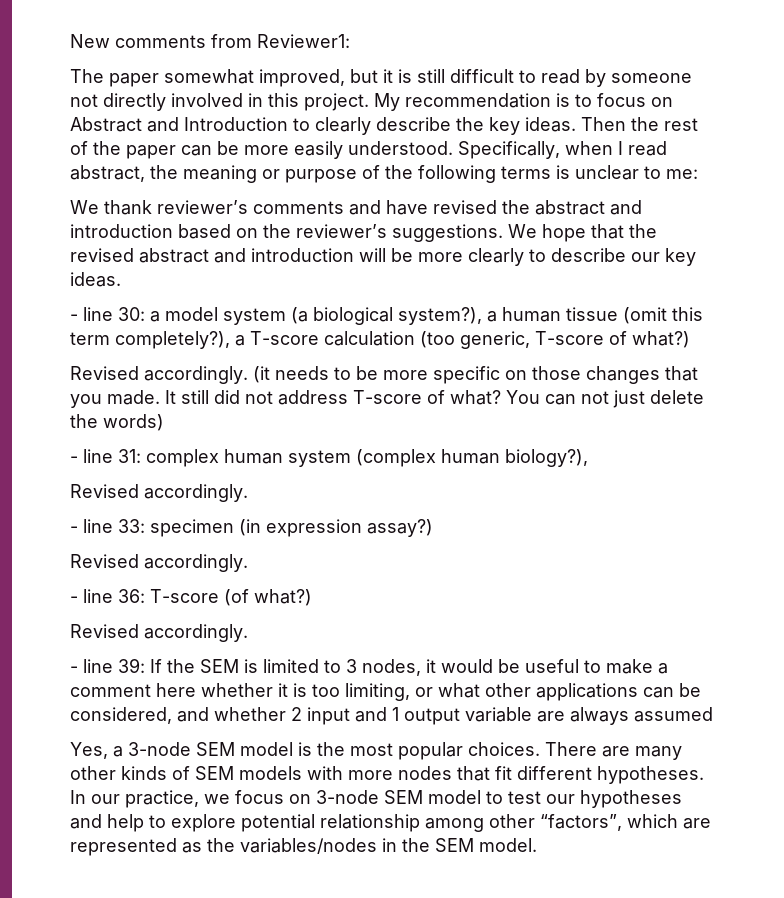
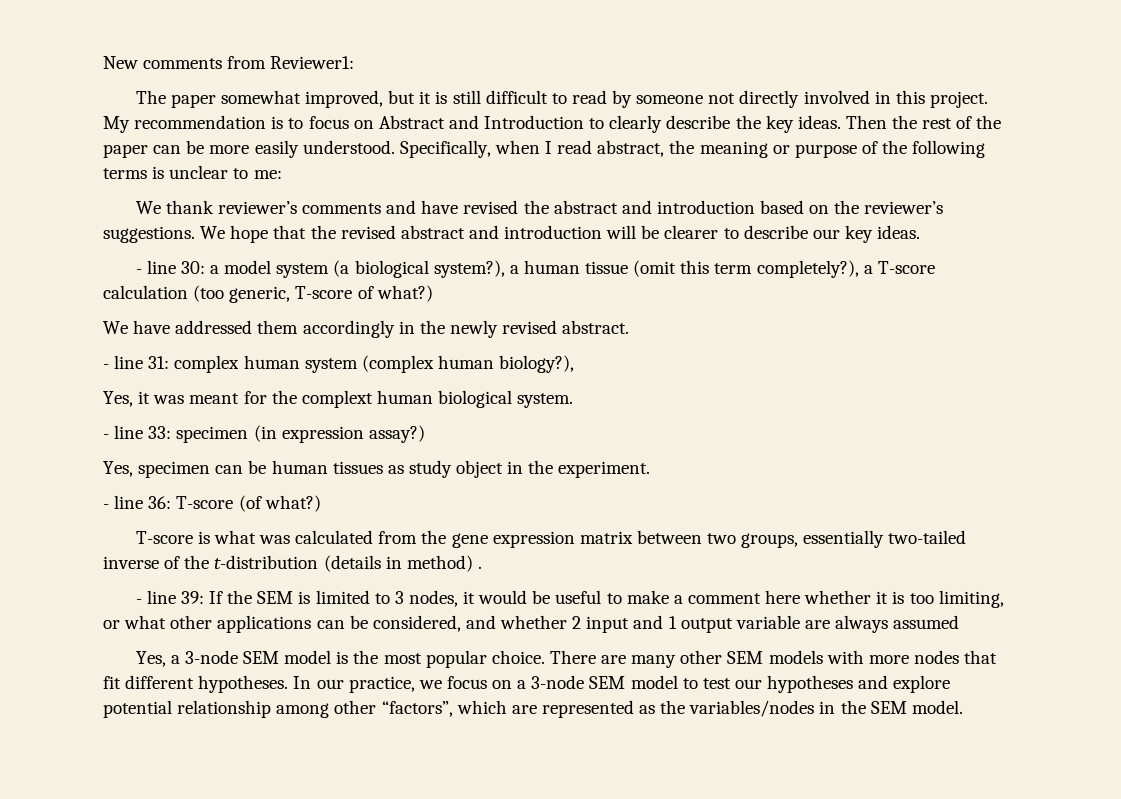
[418,248,524,266] more clearly -> [664,225,719,239] clearer
[70,366,698,384] [70,390,704,408] [70,414,164,431] Revised accordingly. (it needs to be more specific on those changes that you made. It still did not address T-score of what? You can not just delete the words) -> [103,320,630,338] We have addressed them accordingly in the newly revised abstract.
[70,484,248,502] Revised accordingly. -> [103,390,574,408] Yes, it was meant for the complext human biological system.
[70,554,248,572] Revised accordingly. -> [103,460,651,478] Yes, specimen can be human tissues as study object in the experiment.
[70,624,248,642] Revised accordingly. -> [135,530,967,548] [103,555,482,572] T-score is what was calculated from the gene expression matrix between two groups, essentially two-tailed inverse of the t-distribution (details in method) .
[468,742,540,756] choices. -> [491,650,545,664] choice.
[121,766,190,780] kinds of -> (723, 657) none
(311, 799) none -> [517,680,527,689] a
[107,814,166,832] help to -> (889, 682) none

